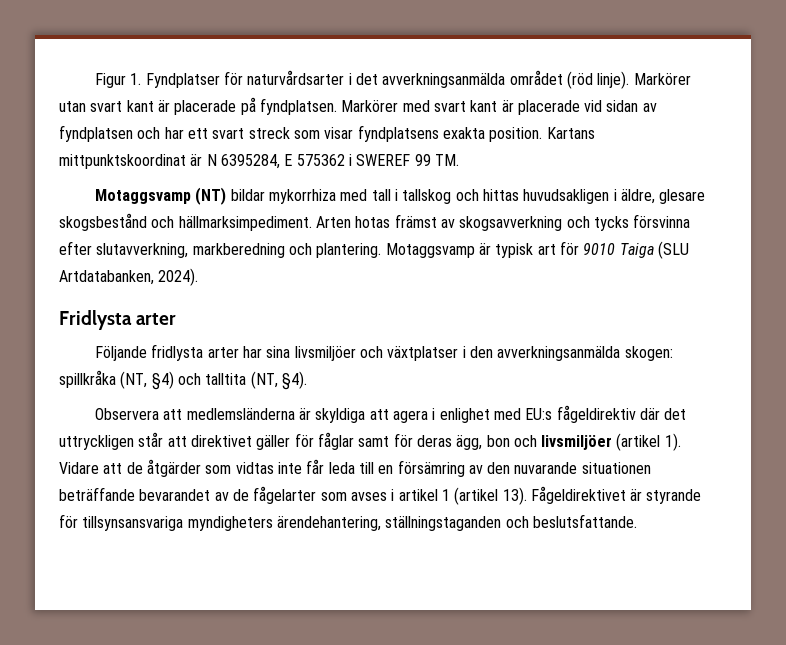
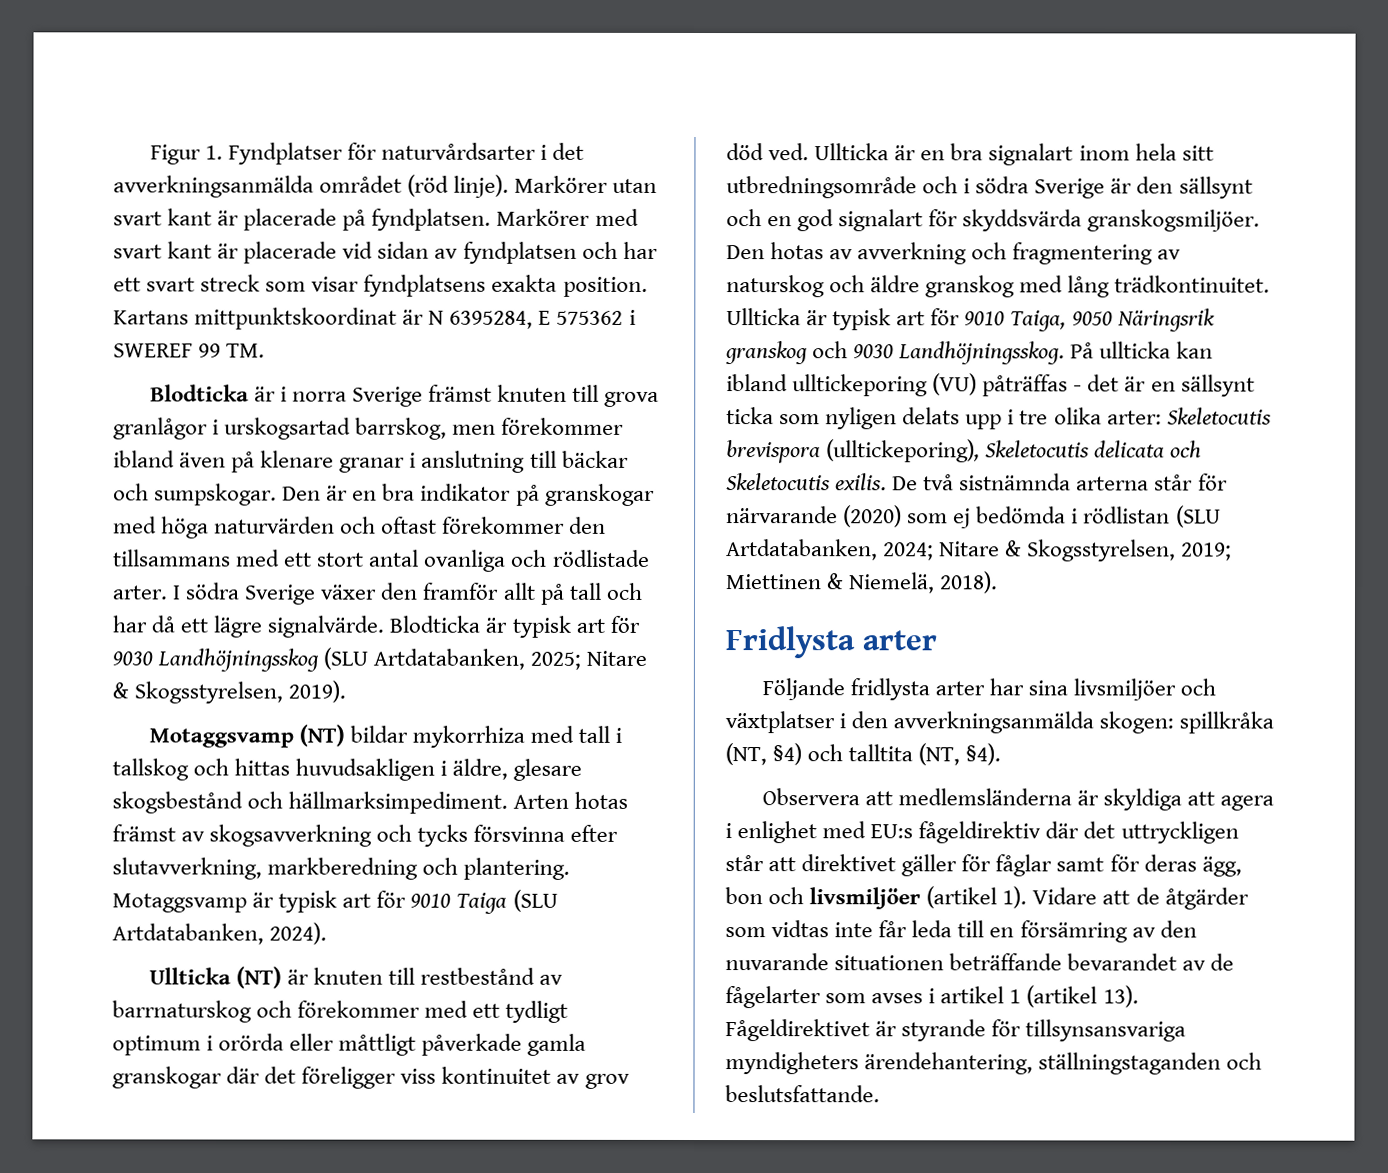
(459, 160) none -> [149,384,660,407] [113,417,625,440] [113,450,629,473] [113,483,655,506] [113,516,607,539] [113,549,650,572] [112,582,643,605] [112,615,640,638] [112,647,648,672] [112,680,347,704] // Blodticka är i norra Sverige främst knuten till grova granlågor i urskogsartad barrskog, men förekommer ibland även på klenare granar i anslutning till bäckar och sumpskogar. Den är en bra indikator på granskogar med höga naturvärden och oftast förekommer den tillsammans med ett stort antal ovanliga och rödlistade arter. I södra Sverige växer den framför allt på tall och har då ett lägre signalvärde. Blodticka är typisk art för 9030 Landhöjningsskog (SLU Artdatabanken, 2025; Nitare & Skogsstyrelsen, 2019).
(199, 277) none -> [148,966,564,989] [112,1000,569,1023] [112,1033,587,1056] [112,1066,630,1089] [726,143,1214,166] [726,176,1253,199] [726,209,1261,232] [726,242,1182,265] [726,275,1271,298] [726,308,1215,332] [725,341,1214,365] [726,373,1255,397] [726,407,1272,430] [726,439,1203,464] [726,473,1228,491] [726,505,1221,529] [726,539,1233,562] [725,571,999,594] // Ullticka (NT) är knuten till restbestånd av barrnaturskog och förekommer med ett tydligt optimum i orörda eller måttligt påverkade gamla granskogar där det föreligger viss kontinuitet av grov död ved. Ullticka är en bra signalart inom hela sitt utbredningsområde och i södra Sverige är den sällsynt och en god signalart för skyddsvärda granskogsmiljöer. Den hotas av avverkning och fragmentering av naturskog och äldre granskog med lång trädkontinuitet. Ullticka är typisk art för 9010 Taiga, 9050 Näringsrik granskog och 9030 Landhöjningsskog. På ullticka kan ibland ulltickeporing (VU) påträffas - det är en sällsynt ticka som nyligen delats upp i tre olika arter: Skeletocutis brevispora (ulltickeporing), Skeletocutis delicata och Skeletocutis exilis. De två sistnämnda arterna står för närvarande (2020) som ej bedömda i rödlistan (SLU Artdatabanken, 2024; Nitare & Skogsstyrelsen, 2019; Miettinen & Niemelä, 2018).

